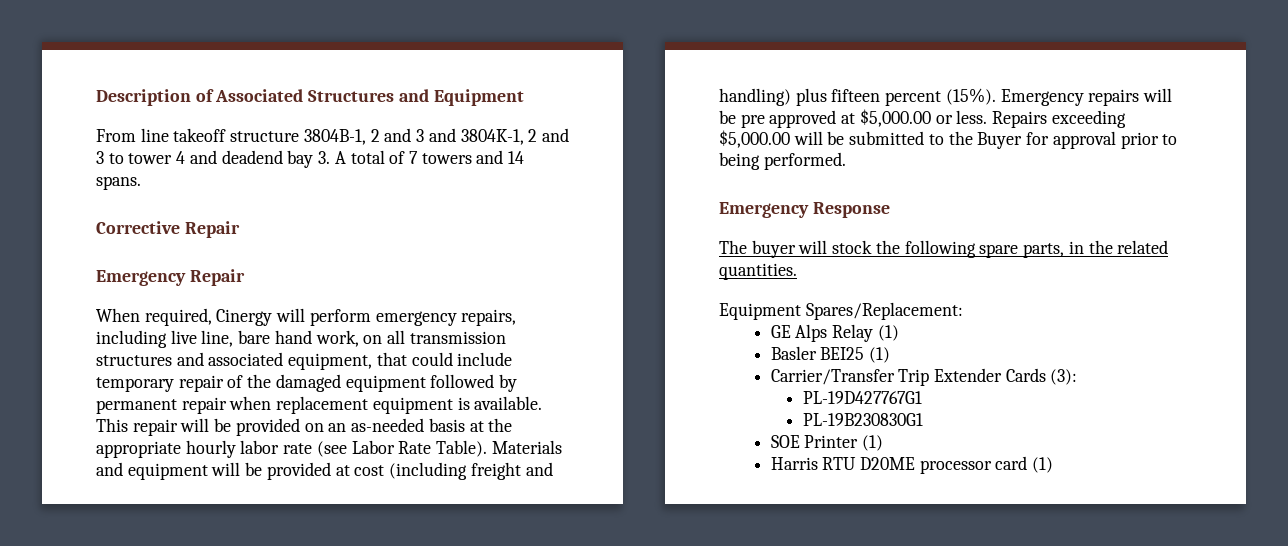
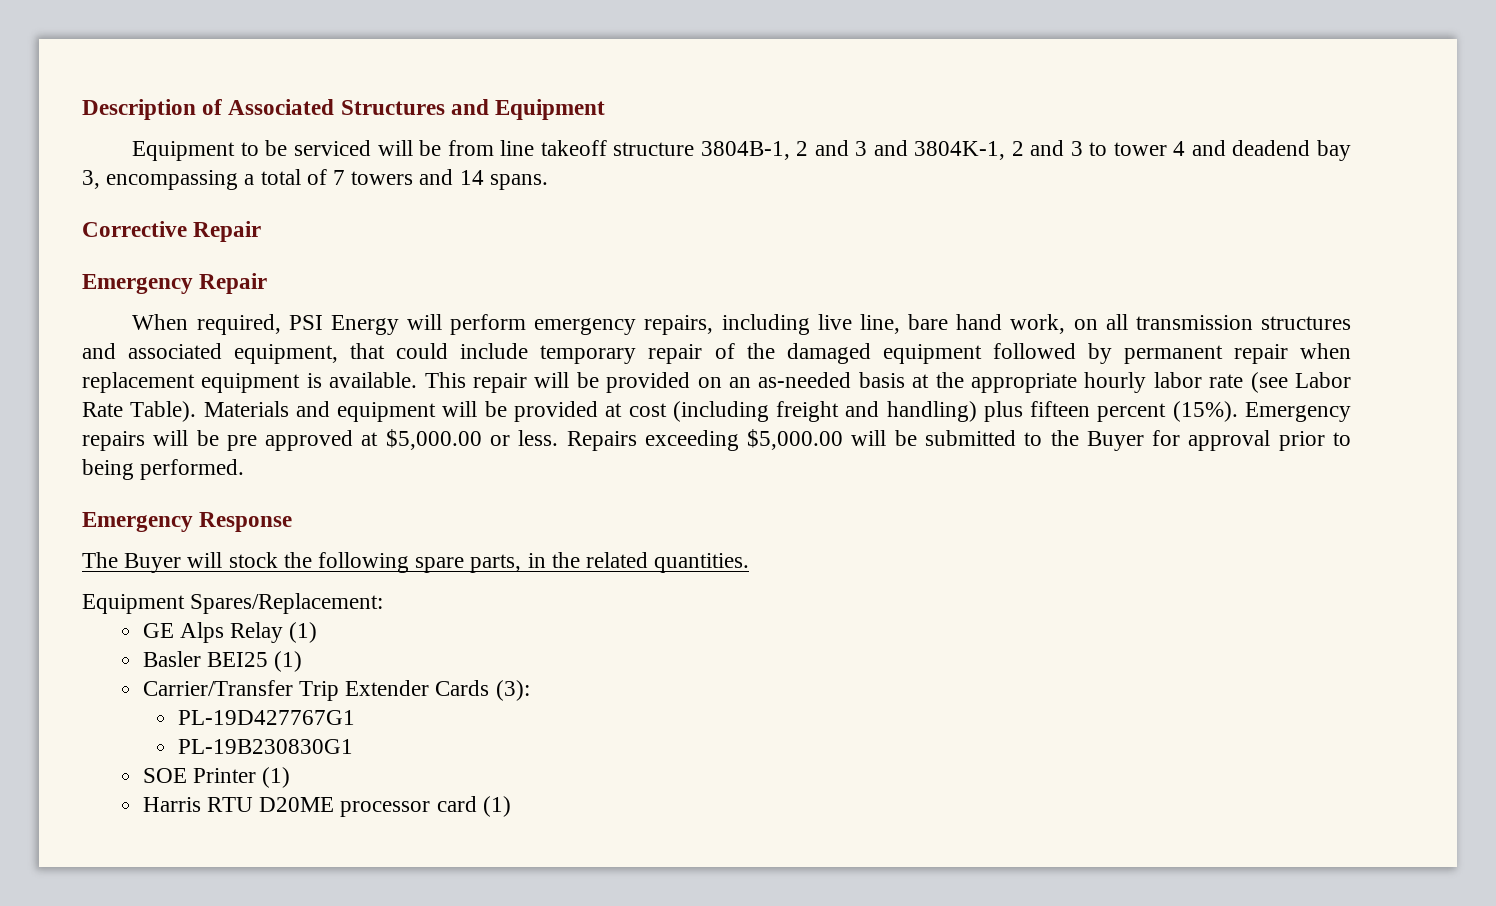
[96,129,136,142] From -> [132,140,494,161] Equipment to be serviced will be from
[318,151,346,164] 3. A -> [82,170,255,190] 3, encompassing a
[216,309,273,326] Cinergy -> [288,315,399,335] PSI Energy
[751,240,796,258] buyer -> [124,553,182,573] Buyer

